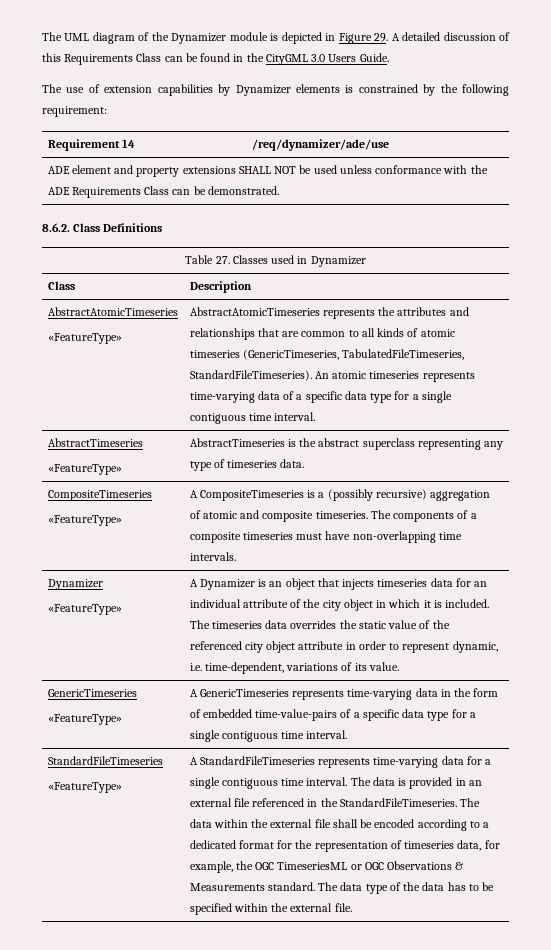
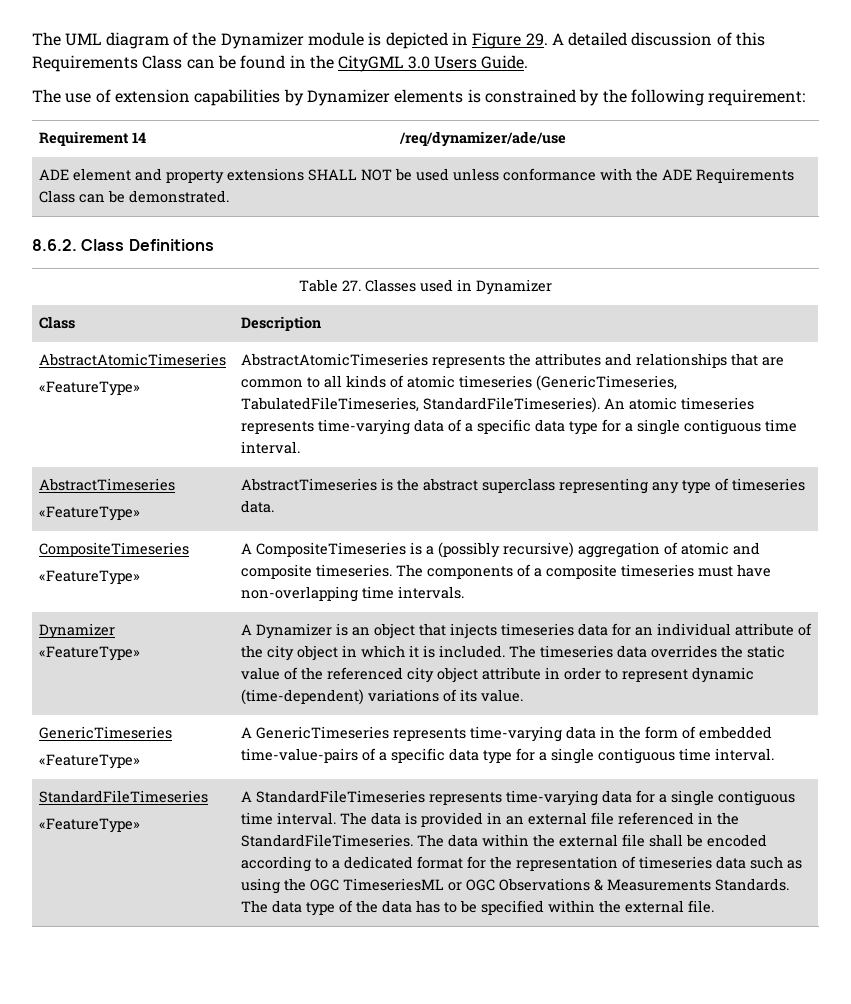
[452,641,498,653] [189,662,284,674] dynamic, i.e. time-dependent, -> [692,667,755,683] [241,689,365,705] dynamic (time-dependent)
[457,840,500,851] [189,861,233,873] data, for example, -> [716,856,803,869] [241,878,281,894] data such as using
[267,882,315,891] standard. -> [715,878,790,891] Standards.

